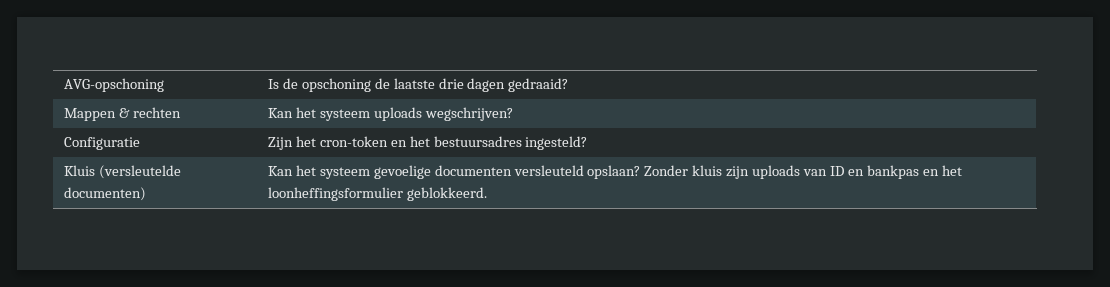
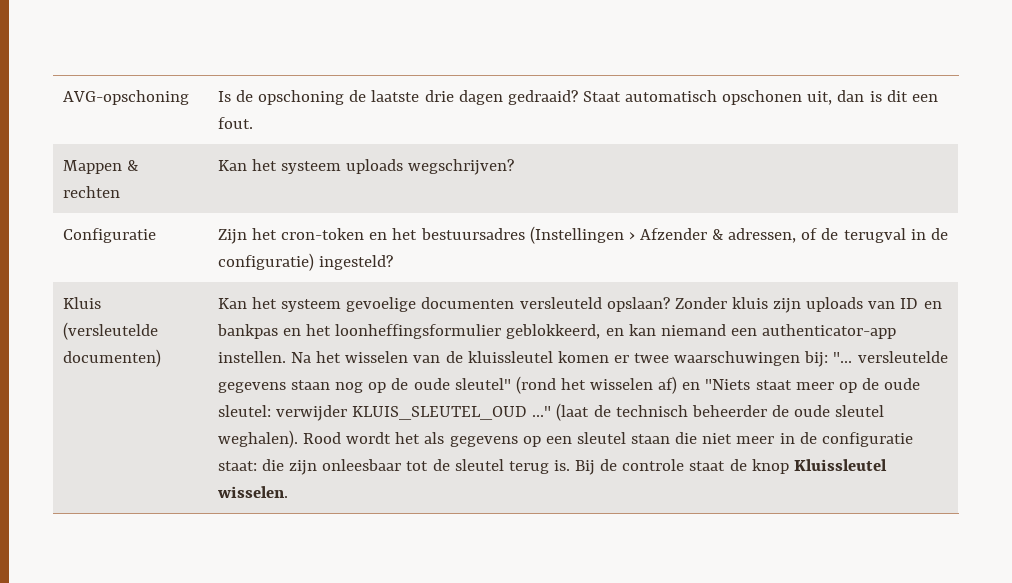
(569, 85) none -> [582,90,938,105] [217,117,253,129] Staat automatisch opschonen uit, dan is dit een fout.
(522, 141) none -> [529,226,948,244] [217,253,314,271] (Instellingen › Afzender & adressen, of de terugval in de configuratie)
[406,187,487,201] geblokkeerd. -> [506,324,897,339] [217,351,948,367] [217,376,921,394] [217,403,885,421] [217,430,913,448] [217,459,887,475] [217,486,288,498] geblokkeerd, en kan niemand een authenticator-app instellen. Na het wisselen van de kluissleutel komen er twee waarschuwingen bij: "... versleutelde gegevens staan nog op de oude sleutel" (rond het wisselen af) en "Niets staat meer op de oude sleutel: verwijder KLUIS_SLEUTEL_OUD ..." (laat de technisch beheerder de oude sleutel weghalen). Rood wordt het als gegevens op een sleutel staan die niet meer in de configuratie staat: die zijn onleesbaar tot de sleutel terug is. Bij de controle staat de knop Kluissleutel wisselen.

